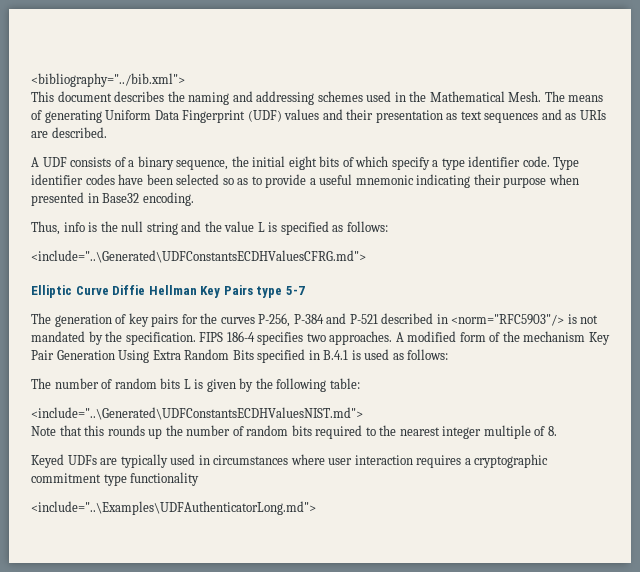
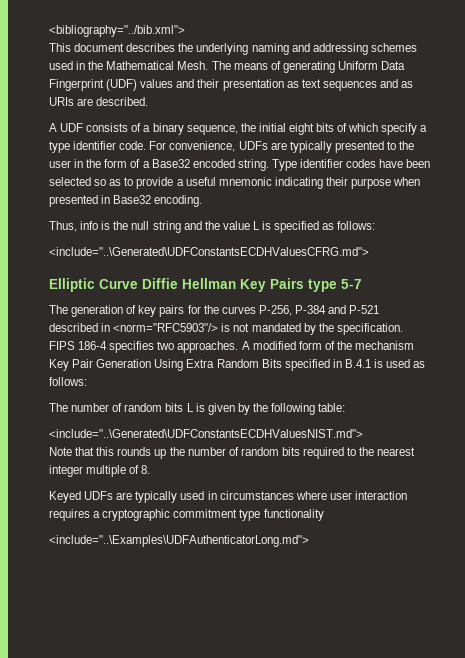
(185, 96) none -> [196,43,249,55] underlying
(550, 161) none -> [149,141,415,153] [49,159,269,171] For convenience, UDFs are typically presented to the user in the form of a Base32 encoded string.

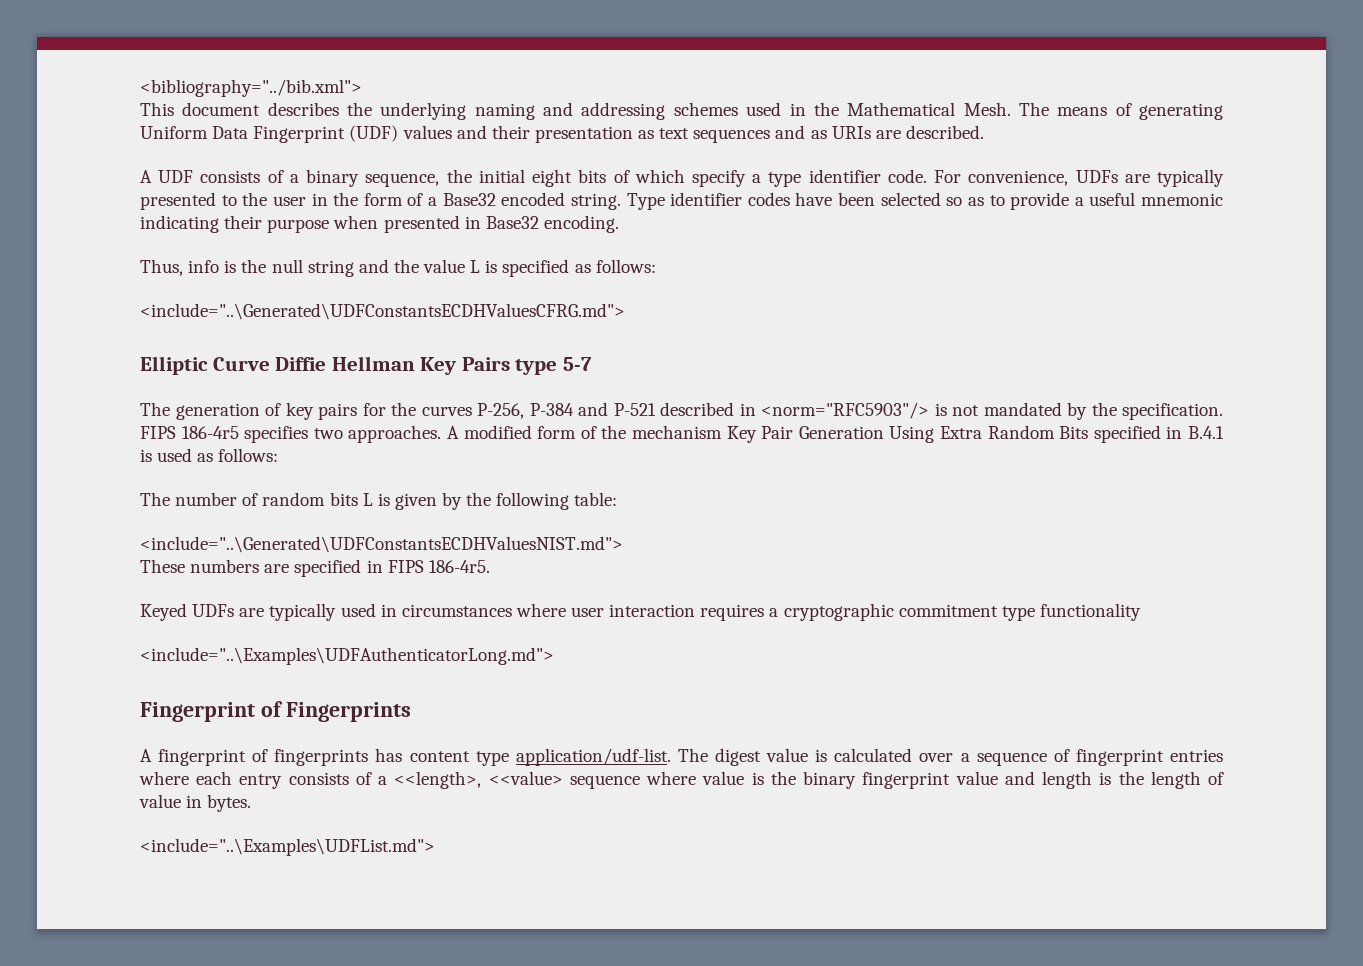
[78,341,108,350] 186-4 -> [181,426,239,439] 186-4r5
[49,447,416,459] [49,465,151,477] Note that this rounds up the number of random bits required to the nearest integer multiple of 8. -> [140,559,490,577] These numbers are specified in FIPS 186-4r5.
(309, 541) none -> [140,701,411,722] [140,748,1223,766] [139,771,1224,789] [139,794,252,812] [140,838,435,856] // Fingerprint of Fingerprints // A fingerprint of fingerprints has content type application/udf-list. The digest value is calculated over a sequence of fingerprint entries where each entry consists of a <<length>, <<value> sequence where value is the binary fingerprint value and length is the length of value in bytes. // <include="..\Examples\UDFList.md">

